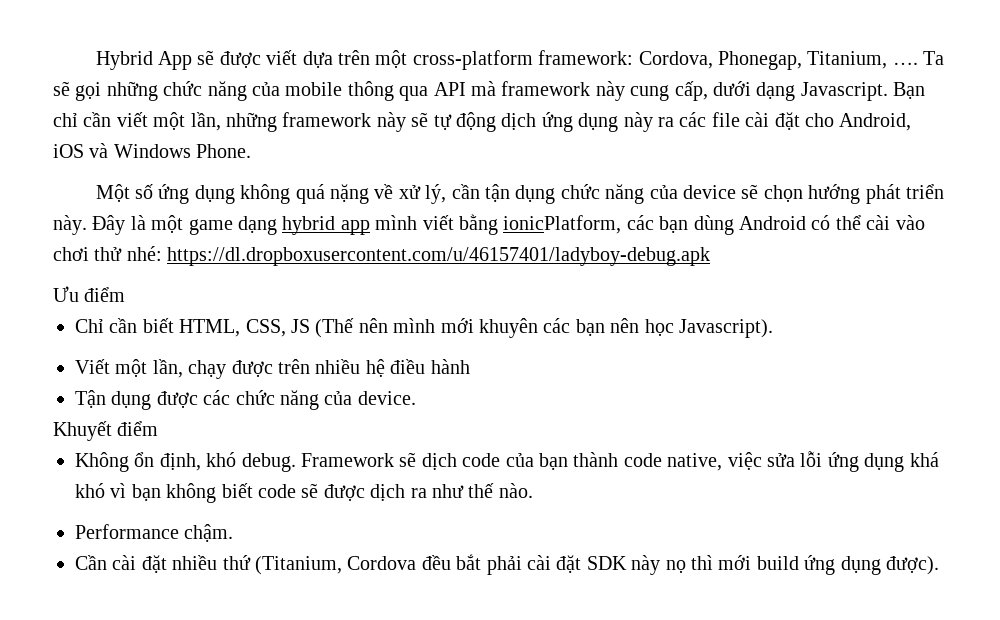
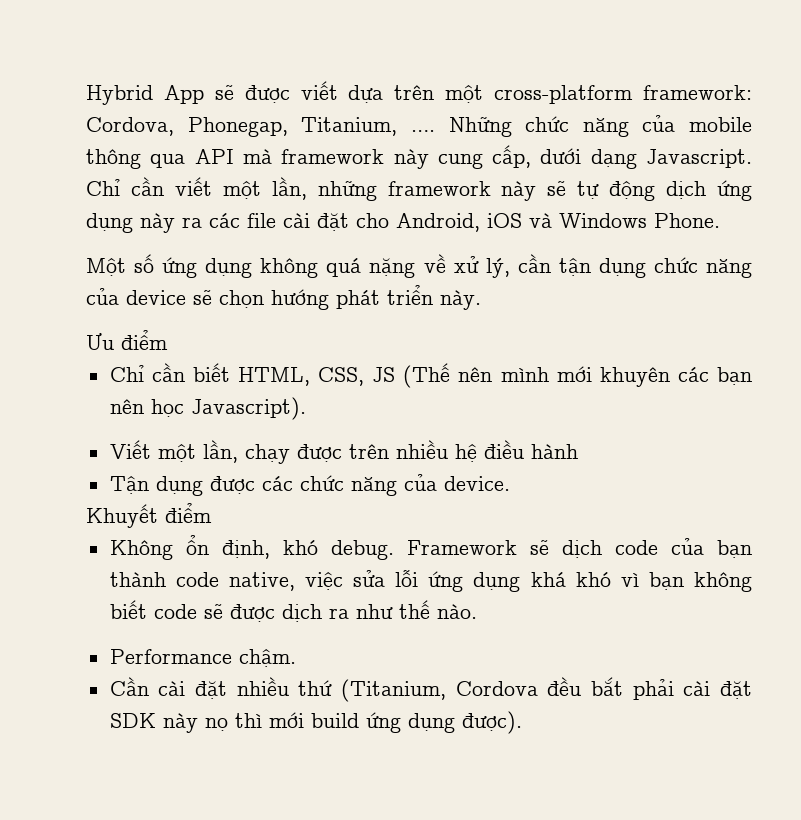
[923,51,945,65] [53,81,158,101] Ta sẽ gọi những -> [448,117,512,137] Những
[893,82,926,99] [53,113,78,127] Bạn chỉ -> [86,179,120,196] Chỉ
[92,214,925,235] [53,246,711,266] Đây là một game dạng hybrid app mình viết bằng ionicPlatform, các bạn dùng Android có thể cài vào chơi thử nhé: https://dl.dropboxusercontent.com/u/46157401/ladyboy-debug.apk -> (481, 300) none

